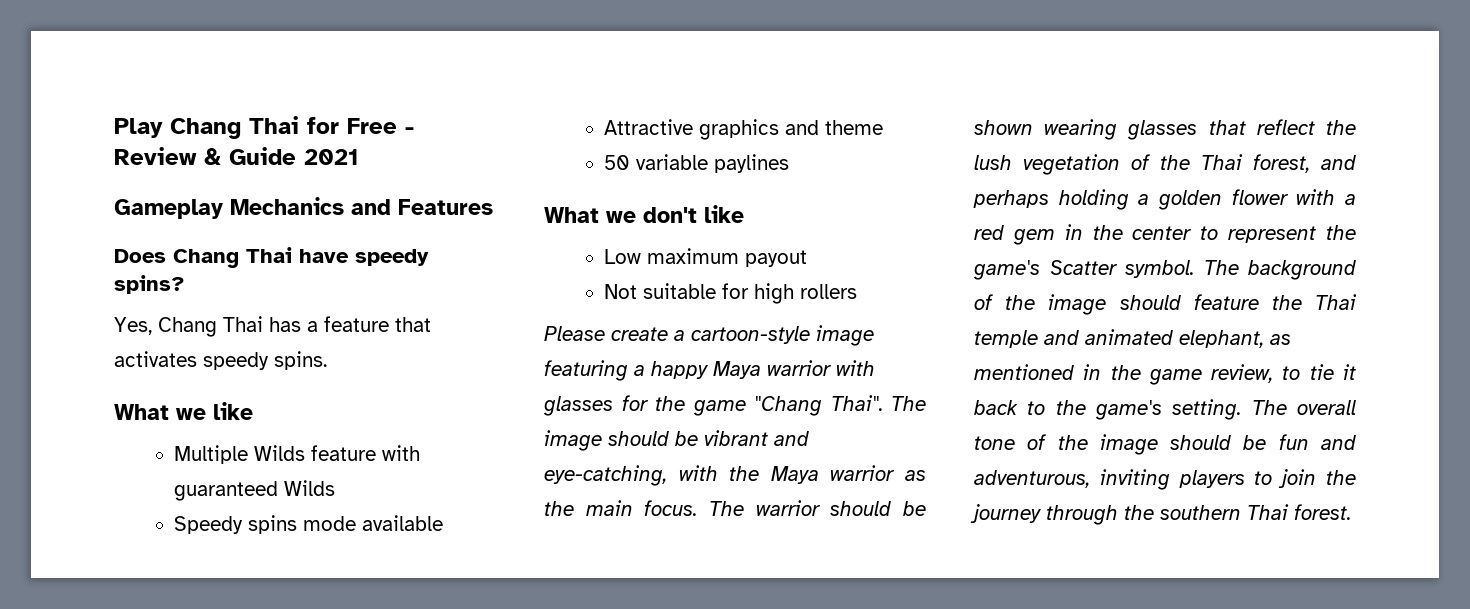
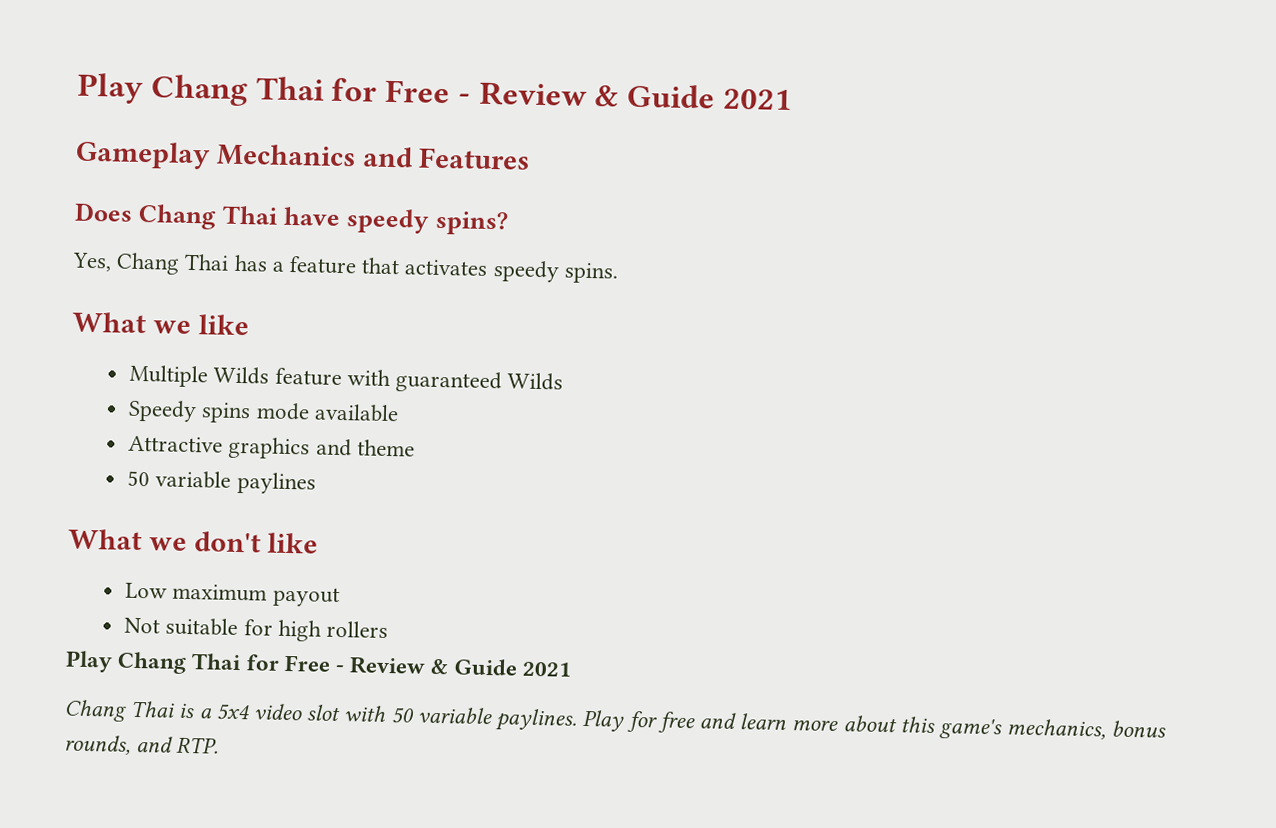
[544,325,874,346] [544,360,875,381] [543,395,926,416] [544,430,809,451] [544,465,926,486] [544,500,926,516] [974,119,1356,140] [974,154,1356,175] [973,189,1356,210] [974,224,1356,245] [973,260,1356,280] [974,294,1357,315] [974,329,1291,348] [974,364,1356,385] [974,399,1356,420] [974,434,1356,455] [974,469,1356,490] [970,504,1351,525] Please create a cartoon-style image featuring a happy Maya warrior with glasses for the game "Chang Thai". The image should be vibrant and eye-catching, with the Maya warrior as the main focus. The warrior should be shown wearing glasses that reflect the lush vegetation of the Thai forest, and perhaps holding a golden flower with a red gem in the center to represent the game's Scatter symbol. The background of the image should feature the Thai temple and animated elephant, as mentioned in the game review, to tie it back to the game's setting. The overall tone of the image should be fun and adventurous, inviting players to join the journey through the southern Thai forest. -> [65,650,571,677] [64,699,1167,740] [64,734,220,755] Play Chang Thai for Free - Review & Guide 2021 // Chang Thai is a 5x4 video slot with 50 variable paylines. Play for free and learn more about this game's mechanics, bonus rounds, and RTP.

